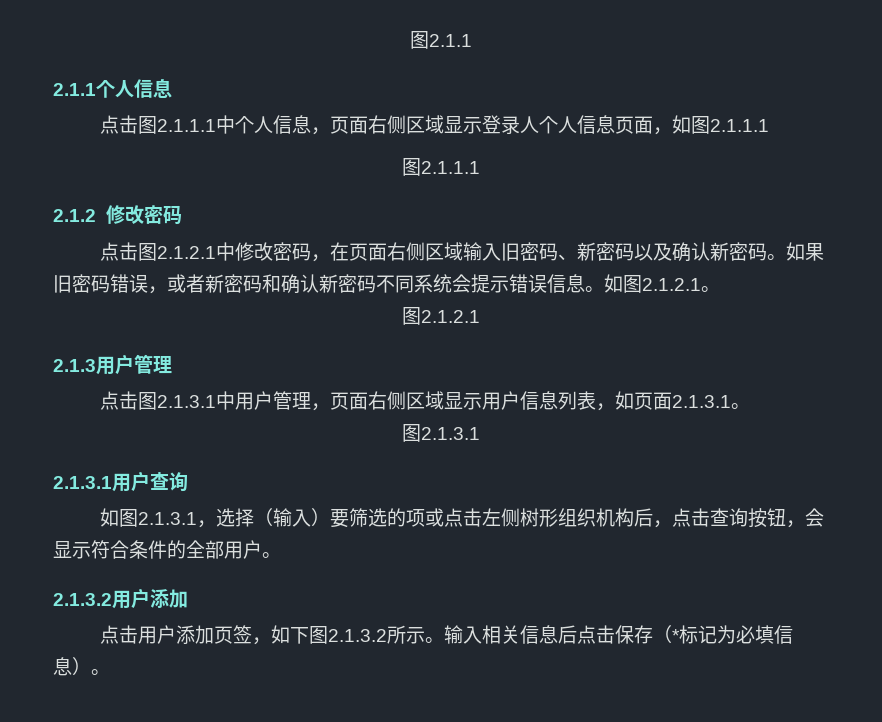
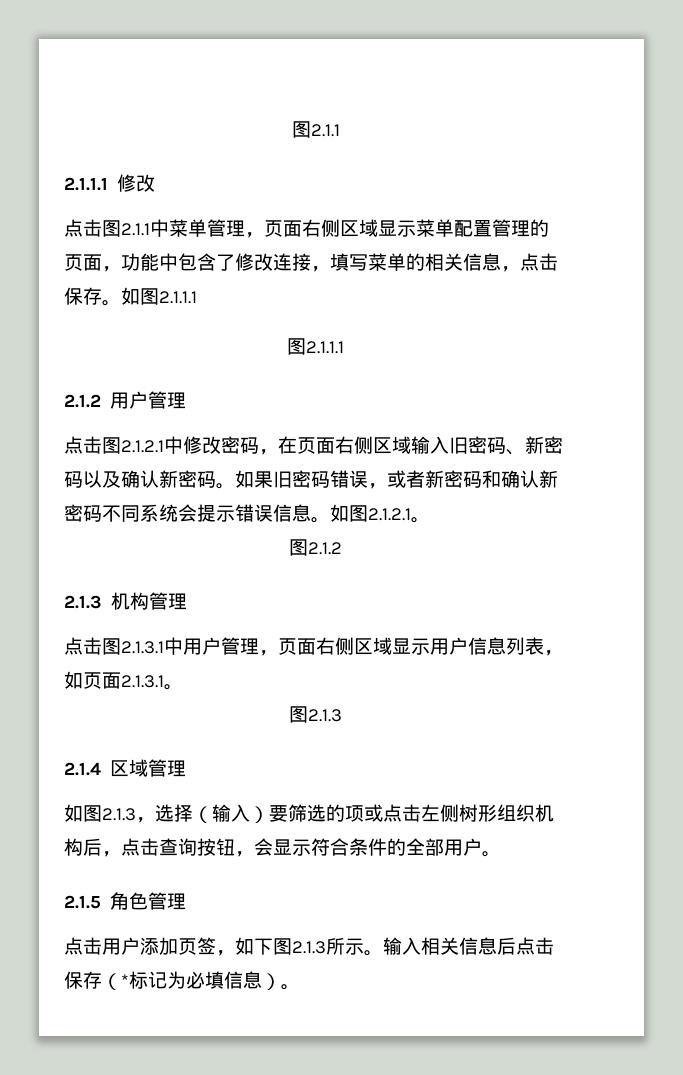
[53,78,172,98] [99,115,672,135] 2.1.1个人信息 // 点击图2.1.1.1中个人信息，页面右侧区域显示登录人个人信息页面， -> [64,174,156,192] [64,219,549,238] [64,253,558,272] [64,287,121,306] 2.1.1.1修改 // 点击图2.1.1中菜单管理，页面右侧区域显示菜单配置管理的页面，功能中包含了修改连接，填写菜单的相关信息，点击保存。
[105,205,182,224] 修改密码 -> [110,391,187,409] 用户管理
[421,310,480,323] [53,354,134,375] 2.1.2.1 // 2.1.3用户 -> [308,542,342,555] [64,592,150,610] 2.1.2 // 2.1.3机构
[421,427,480,440] [53,471,188,492] [99,508,197,527] 2.1.3.1 // 2.1.3.1用户查询 // 如图2.1.3.1 -> [308,709,342,722] [64,759,187,777] [64,804,136,822] 2.1.3 // 2.1.4区域管理 // 如图2.1.3
[53,588,188,609] 2.1.3.2用户添加 -> [64,892,187,910] 2.1.5角色管理
[327,629,387,642] 2.1.3.2 -> [292,941,326,954] 2.1.3

